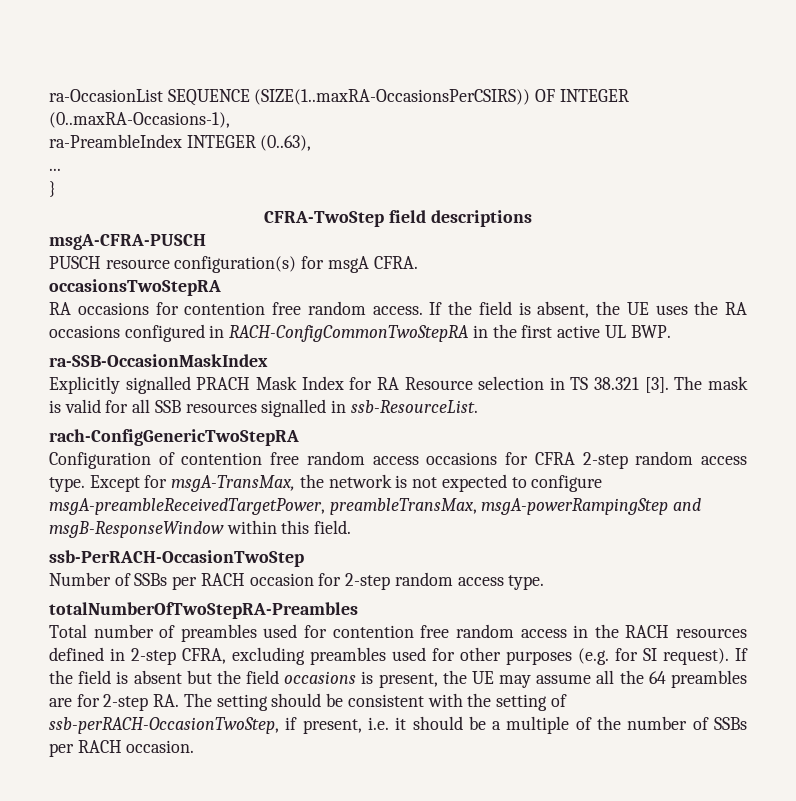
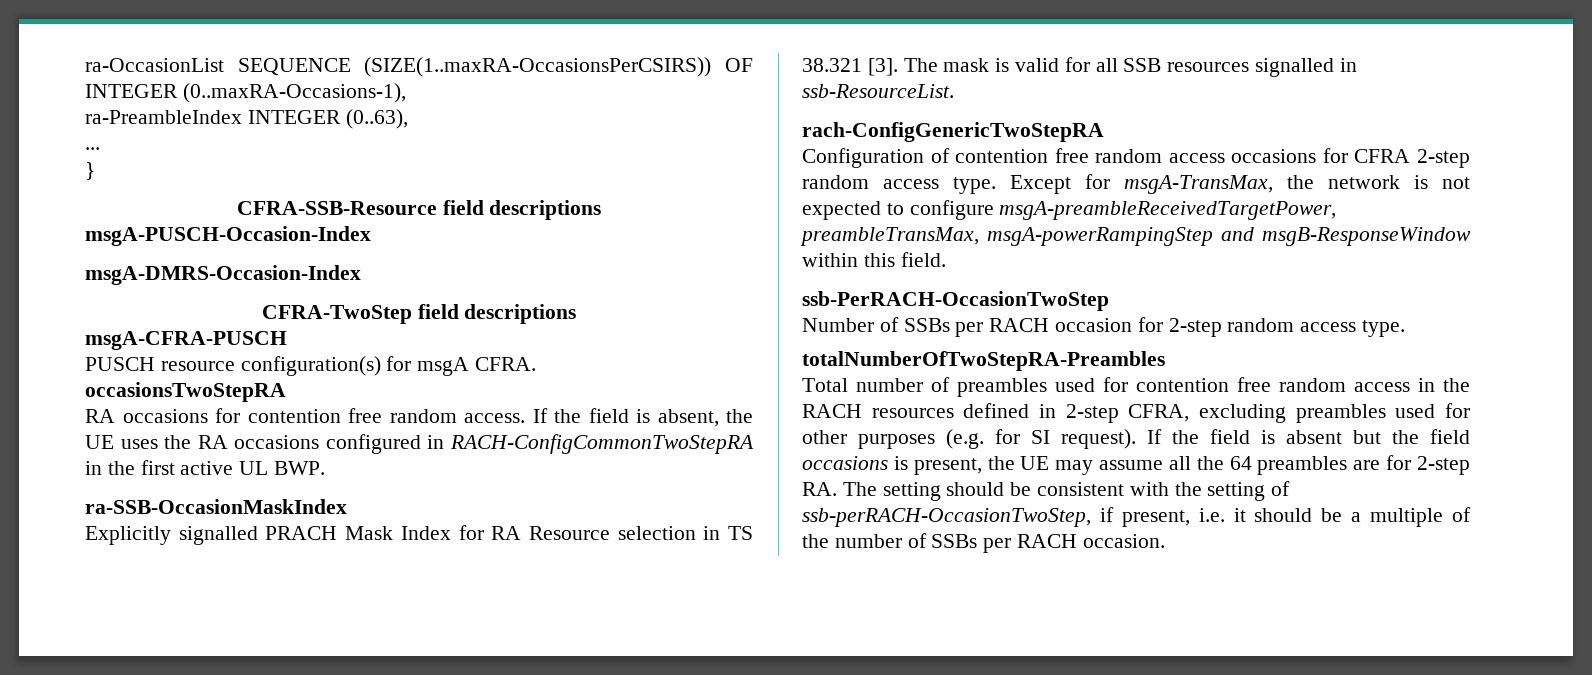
(56, 189) none -> [236,200,602,220] [85,226,371,246] [85,265,361,285] // CFRA-SSB-Resource field descriptions // msgA-PUSCH-Occasion-Index // msgA-DMRS-Occasion-Index

